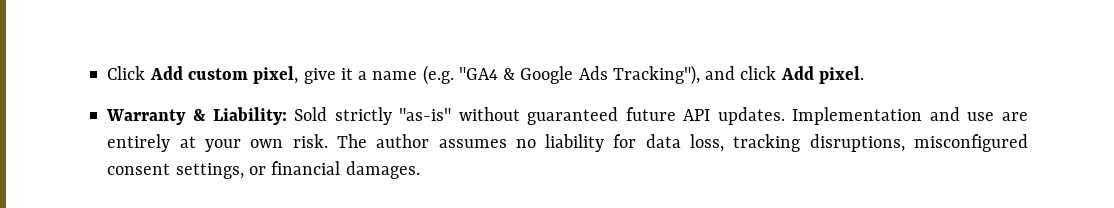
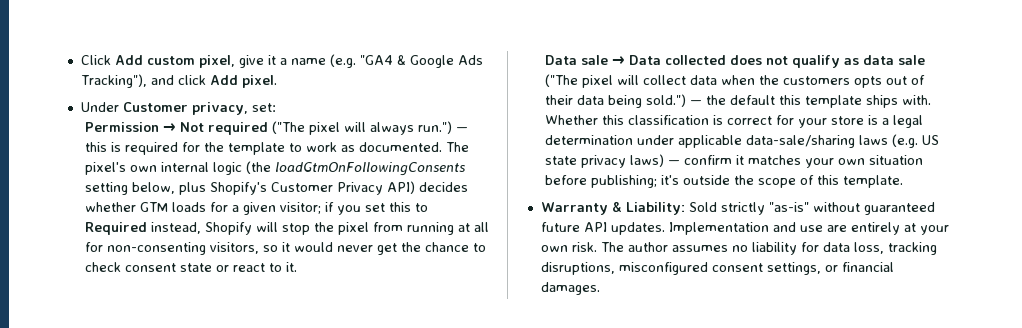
(864, 75) none -> [80,102,276,115] [84,121,468,135] [84,142,469,155] [84,161,465,176] [84,181,468,195] [84,202,428,215] [84,222,489,235] [84,242,486,255] [84,262,297,272] [544,55,925,68] [544,74,925,88] [544,94,931,108] [544,115,923,128] [544,134,939,148] [544,154,923,168] [544,175,903,188] // Under Customer privacy, set: // Permission → Not required ("The pixel will always run.") — this is required for the template to work as documented. The pixel's own internal logic (the loadGtmOnFollowingConsents setting below, plus Shopify's Customer Privacy API) decides whether GTM loads for a given visitor; if you set this to Required instead, Shopify will stop the pixel from running at all for non-consenting visitors, so it would never get the chance to check consent state or react to it. // Data sale → Data collected does not qualify as data sale ("The pixel will collect data when the customers opts out of their data being sold.") — the default this template ships with. Whether this classification is correct for your store is a legal determination under applicable data-sale/sharing laws (e.g. US state privacy laws) — confirm it matches your own situation before publishing; it's outside the scope of this template.

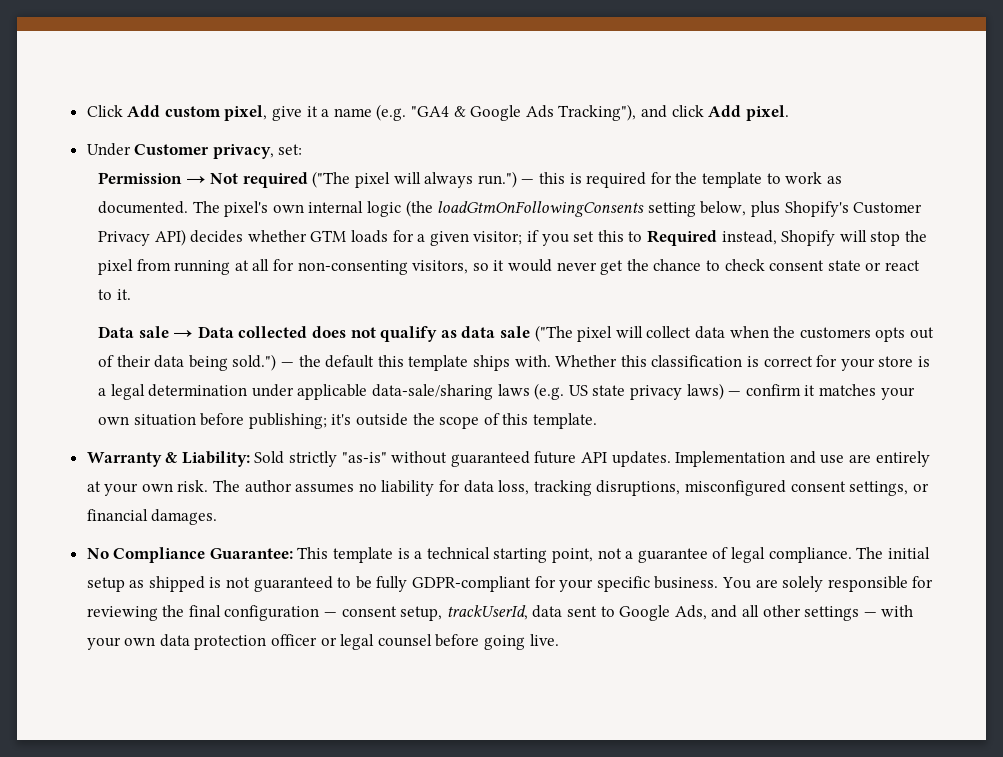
(600, 288) none -> [86,547,930,563] [86,576,934,592] [86,605,914,621] [86,634,559,650] // No Compliance Guarantee: This template is a technical starting point, not a guarantee of legal compliance. The initial setup as shipped is not guaranteed to be fully GDPR-compliant for your specific business. You are solely responsible for reviewing the final configuration — consent setup, trackUserId, data sent to Google Ads, and all other settings — with your own data protection officer or legal counsel before going live.

